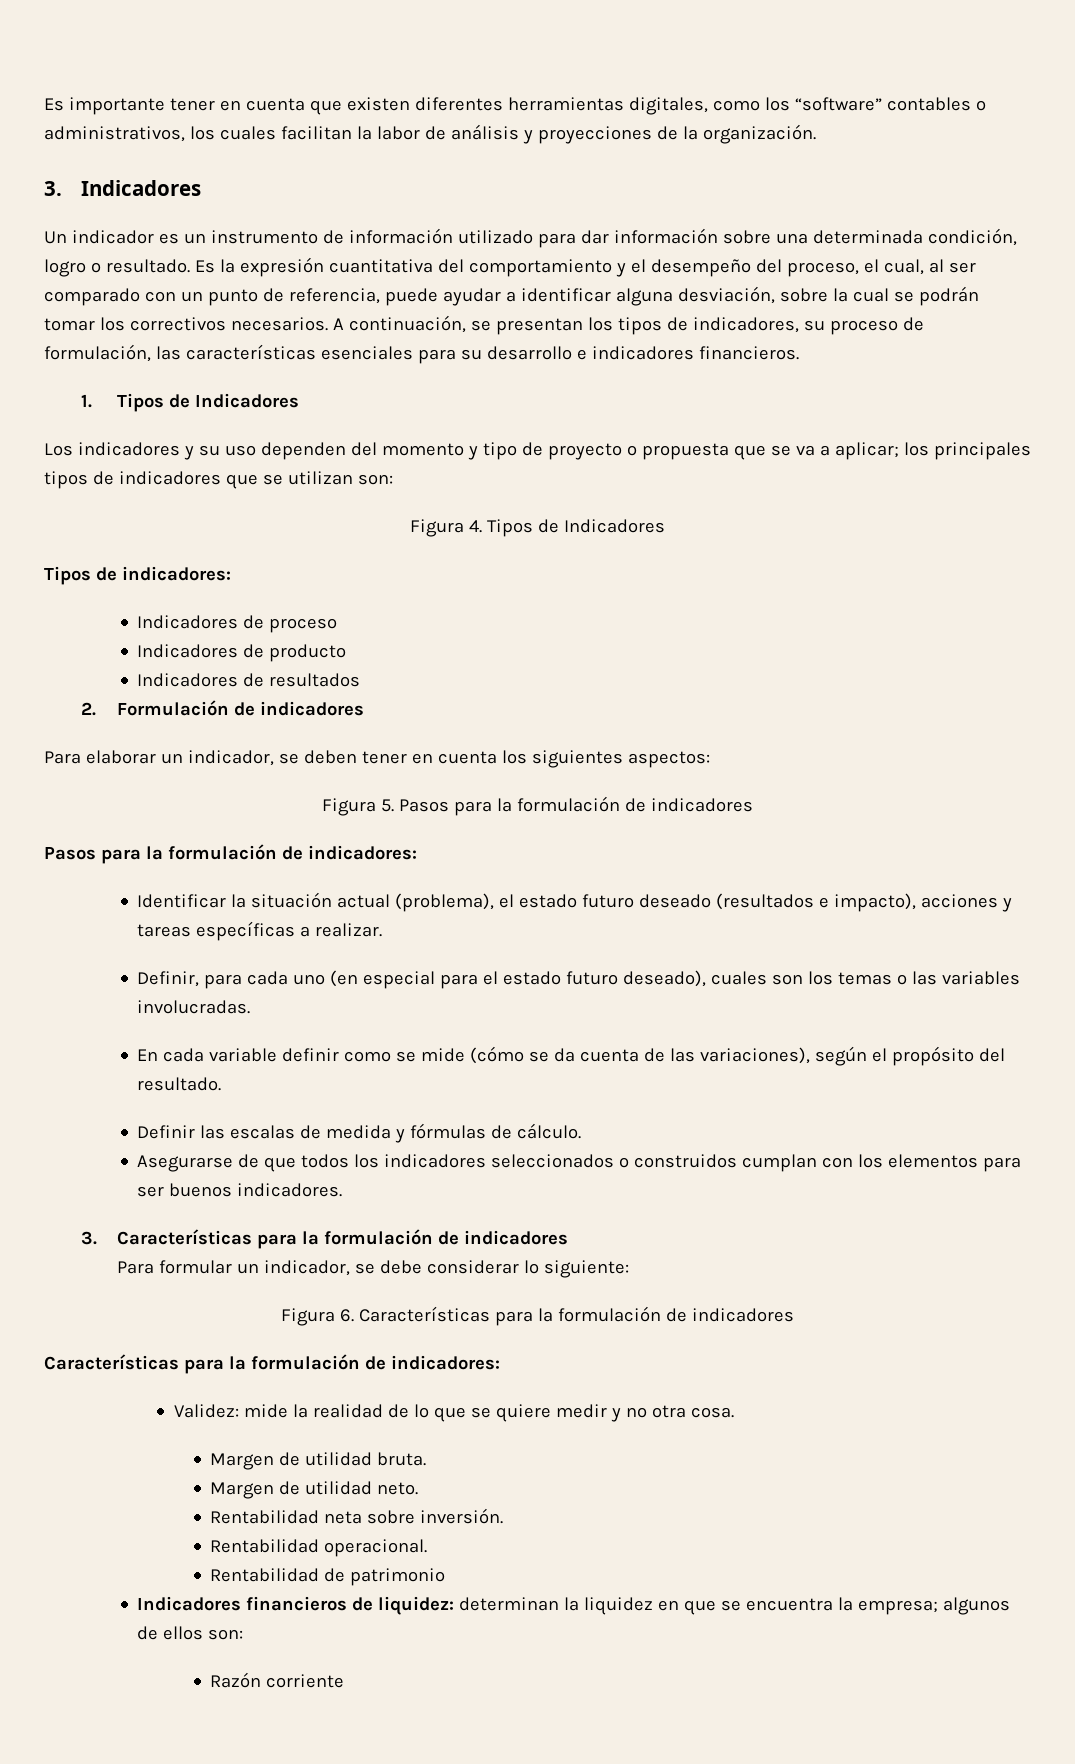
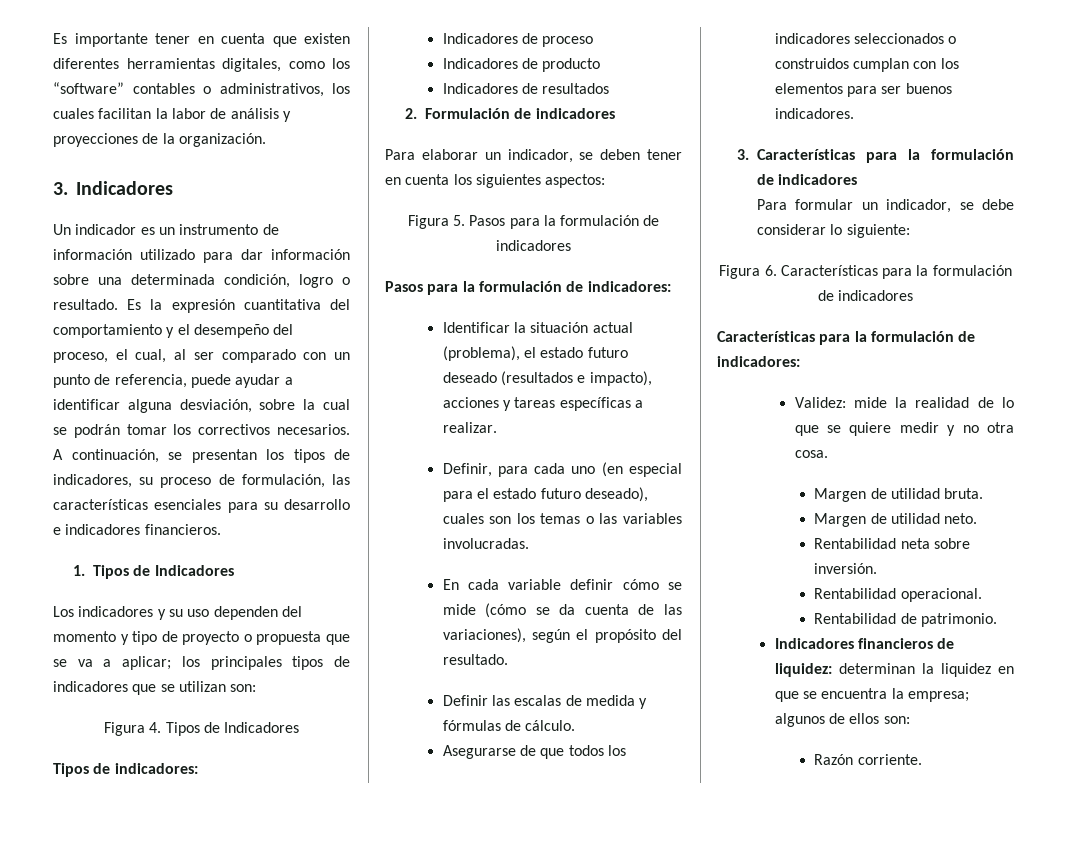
[344,1051,392,1062] como -> [622,579,659,590] cómo
[350,1568,446,1586] patrimonio -> [921,613,998,627] patrimonio.
[266,1674,345,1688] corriente -> [857,754,922,765] corriente.

